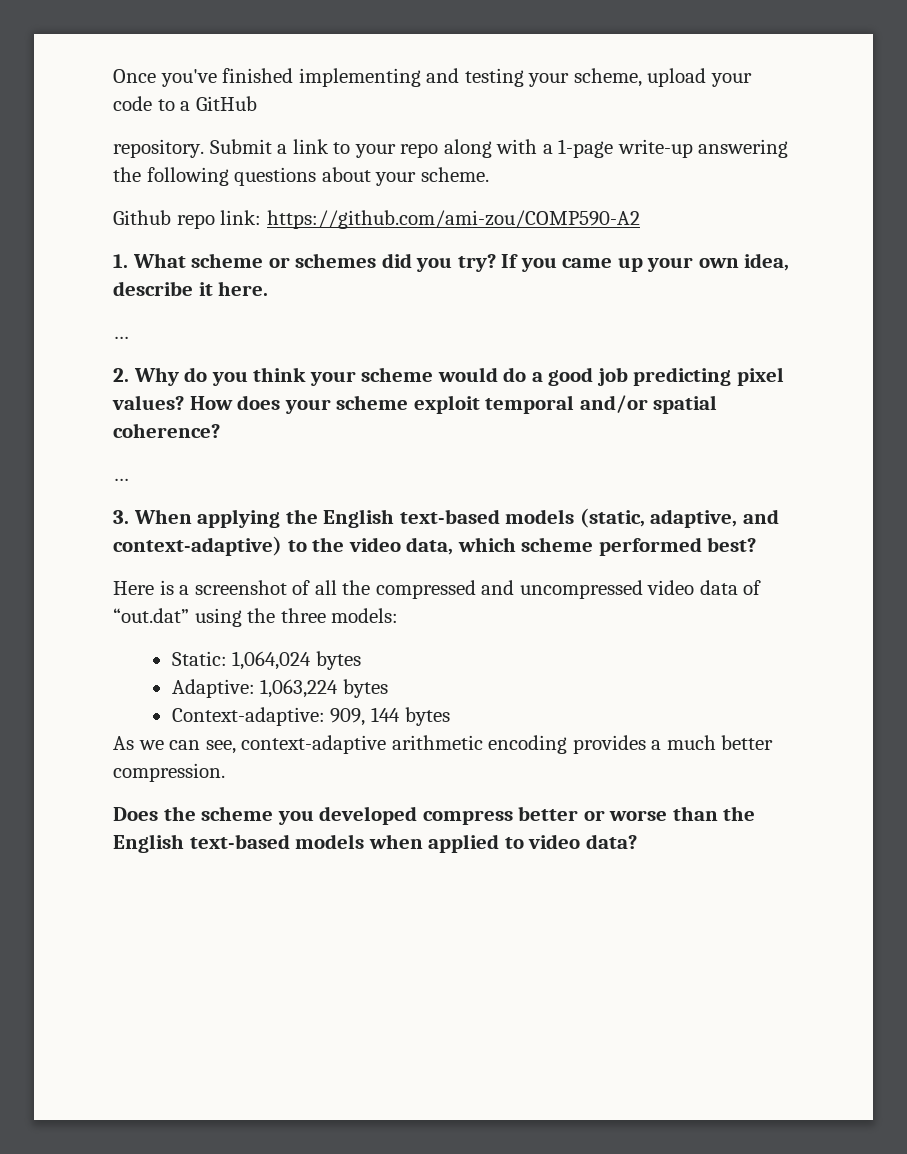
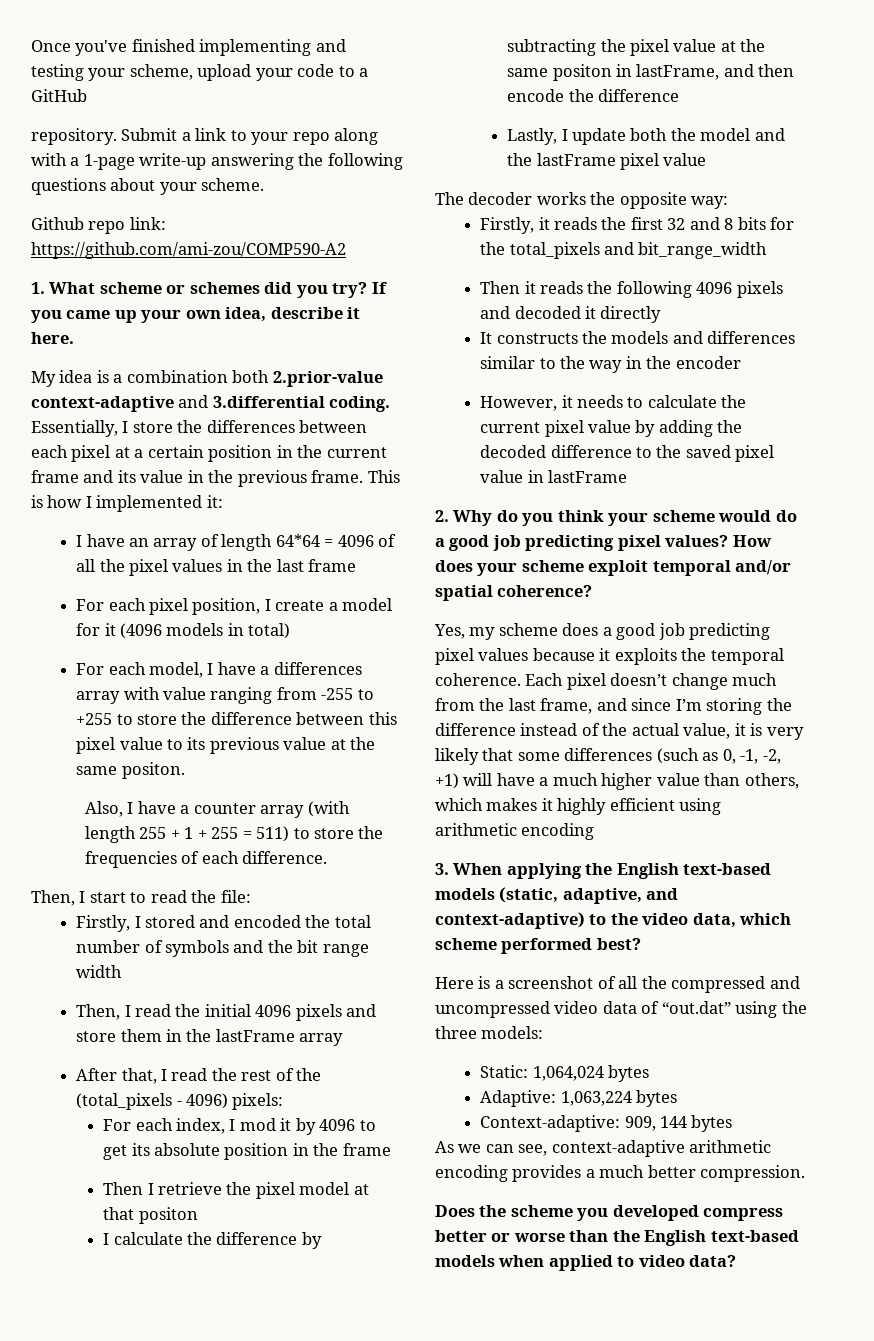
[113,336,129,339] … -> [31,370,383,387] [31,395,391,412] [31,420,368,437] [31,445,387,462] [31,470,400,487] [31,495,223,512] [76,534,397,551] [76,559,357,576] [76,598,393,615] [76,623,291,639] [76,662,362,678] [76,687,374,704] [76,712,397,725] [76,737,376,754] [76,762,185,779] [84,801,350,818] [84,826,384,843] [84,851,328,868] [31,890,251,906] [76,915,371,932] [76,940,369,957] [76,965,123,978] [76,1004,377,1021] [76,1029,344,1046] [76,1068,322,1084] [76,1093,284,1110] [103,1118,376,1135] [103,1143,391,1160] [103,1182,369,1199] [103,1207,198,1224] [103,1232,322,1249] [507,39,766,56] [507,64,795,81] [507,89,679,102] [507,128,785,145] [507,153,707,170] [435,192,729,209] [480,217,795,234] [480,242,768,259] [480,281,783,298] [480,306,662,323] [480,331,796,344] [480,356,741,373] [480,395,747,411] [480,420,743,437] [480,445,775,462] [480,470,628,483] My idea is a combination both 2.prior-value context-adaptive and 3.differential coding. Essentially, I store the differences between each pixel at a certain position in the current frame and its value in the previous frame. This is how I implemented it: // I have an array of length 64*64 = 4096 of all the pixel values in the last frame // For each pixel position, I create a model for it (4096 models in total) // For each model, I have a differences array with value ranging from -255 to +255 to store the difference between this pixel value to its previous value at the same positon. // Also, I have a counter array (with length 255 + 1 + 255 = 511) to store the frequencies of each difference. // Then, I start to read the file: // Firstly, I stored and encoded the total number of symbols and the bit range width // Then, I read the initial 4096 pixels and store them in the lastFrame array // After that, I read the rest of the (total_pixels - 4096) pixels: // For each index, I mod it by 4096 to get its absolute position in the frame // Then I retrieve the pixel model at that positon // I calculate the difference by subtracting the pixel value at the same positon in lastFrame, and then encode the difference // Lastly, I update both the model and the lastFrame pixel value // The decoder works the opposite way: // Firstly, it reads the first 32 and 8 bits for the total_pixels and bit_range_width // Then it reads the following 4096 pixels and decoded it directly // It constructs the models and differences similar to the way in the encoder // However, it needs to calculate the current pixel value by adding the decoded difference to the saved pixel value in lastFrame
[113,478,129,481] … -> [434,623,771,640] [435,648,784,665] [435,673,778,690] [435,698,792,715] [435,723,804,740] [435,748,781,765] [435,773,799,790] [435,798,722,815] [435,823,595,840] Yes, my scheme does a good job predicting pixel values because it exploits the temporal coherence. Each pixel doesn’t change much from the last frame, and since I’m storing the difference instead of the actual value, it is very likely that some differences (such as 0, -1, -2, +1) will have a much higher value than others, which makes it highly efficient using arithmetic encoding

